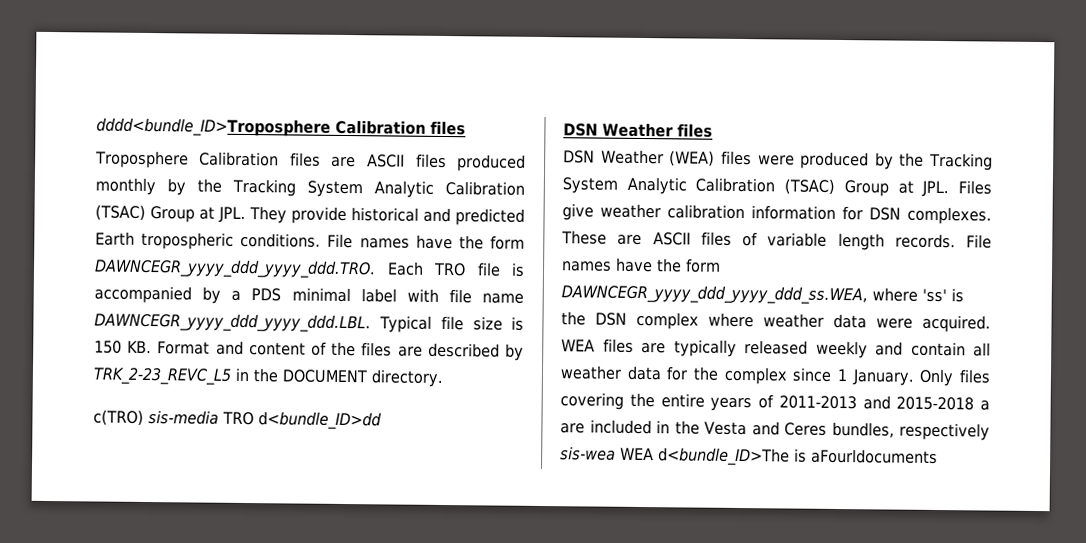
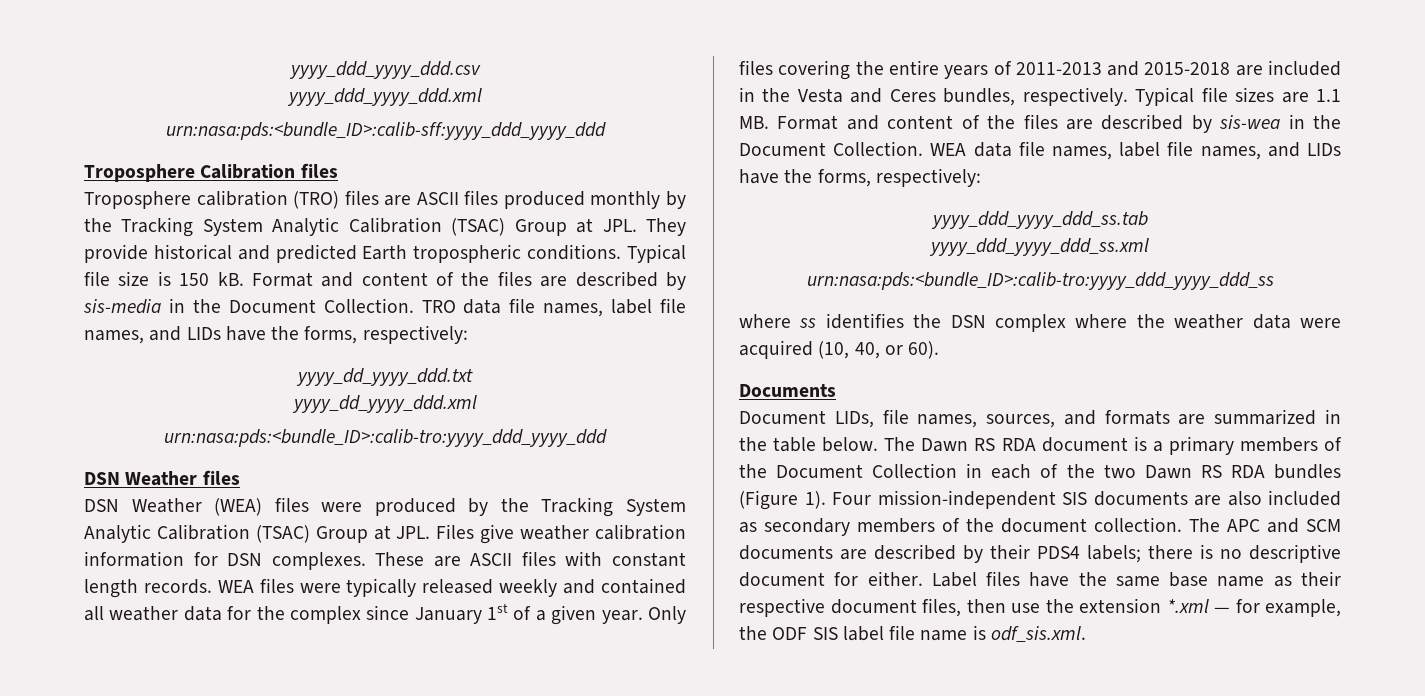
[96,117,331,137] dddd<bundle_ID>Troposphere -> [288,61,481,79] [286,88,482,106] [165,122,606,140] [84,164,195,182] yyyy_ddd_yyyy_ddd.csv // yyyy_ddd_yyyy_ddd.xml // urn:nasa:pds:<bundle_ID>:calib-sff:yyyy_ddd_yyyy_ddd // Troposphere
[199,151,280,167] Calibration -> [196,190,340,209] calibration (TRO)
[327,233,525,250] [94,258,525,279] [94,285,524,304] [94,312,371,333] File names have the form DAWNCEGR_yyyy_ddd_yyyy_ddd.TRO. Each TRO file is accompanied by a PDS minimal label with file name DAWNCEGR_yyyy_ddd_yyyy_ddd.LBL. -> (622, 252) none
[127,340,524,361] [93,367,443,387] [93,409,382,430] KB. Format and content of the files are described by TRK_2-23_REVC_L5 in the DOCUMENT directory. // c(TRO) sis-media TRO d<bundle_ID>dd -> [217,271,686,290] [83,298,686,317] [84,325,468,344] [296,368,473,386] [291,395,477,413] [164,429,607,447] kB. Format and content of the files are described by sis-media in the Document Collection. TRO data file names, label file names, and LIDs have the forms, respectively: // yyyy_dd_yyyy_ddd.txt // yyyy_dd_yyyy_ddd.xml // urn:nasa:pds:<bundle_ID>:calib-tro:yyyy_ddd_yyyy_ddd
[742,232,993,251] [562,257,721,273] [561,284,964,305] [561,311,991,333] of variable length records. File names have the form DAWNCEGR_yyyy_ddd_yyyy_ddd_ss.WEA, where 'ss' is the DSN complex where weather data were acquired. -> [565,551,686,567] [84,579,212,598] with constant length records.
[641,342,666,354] are -> [299,583,341,593] were
[910,341,966,357] contain -> [601,578,687,594] contained
[837,368,915,386] 1 January. -> [414,603,643,625] January 1st of a given year.
[980,400,990,411] a -> (1231, 68) none
[899,422,990,441] [560,446,938,466] respectively sis-wea WEA d<bundle_ID>The is aFourldocuments -> [1022,87,1341,106] [739,114,1341,133] [739,141,1341,160] [739,168,981,187] [930,211,1148,229] [929,238,1149,256] [806,272,1274,290] [739,313,1341,332] [739,340,940,359] [739,384,836,397] [739,409,1341,428] [739,436,1342,455] [739,463,1342,479] [739,490,1341,510] [739,517,1341,536] [739,544,1341,563] [739,571,1341,587] [739,598,1341,617] [739,625,1086,642] respectively. Typical file sizes are 1.1 MB. Format and content of the files are described by sis-wea in the Document Collection. WEA data file names, label file names, and LIDs have the forms, respectively: // yyyy_ddd_yyyy_ddd_ss.tab // yyyy_ddd_yyyy_ddd_ss.xml // urn:nasa:pds:<bundle_ID>:calib-tro:yyyy_ddd_yyyy_ddd_ss // where ss identifies the DSN complex where the weather data were acquired (10, 40, or 60). // Documents // Document LIDs, file names, sources, and formats are summarized in the table below. The Dawn RS RDA document is a primary members of the Document Collection in each of the two Dawn RS RDA bundles (Figure 1). Four mission-independent SIS documents are also included as secondary members of the document collection. The APC and SCM documents are described by their PDS4 labels; there is no descriptive document for either. Label files have the same base name as their respective document files, then use the extension *.xml — for example, the ODF SIS label file name is odf_sis.xml.

